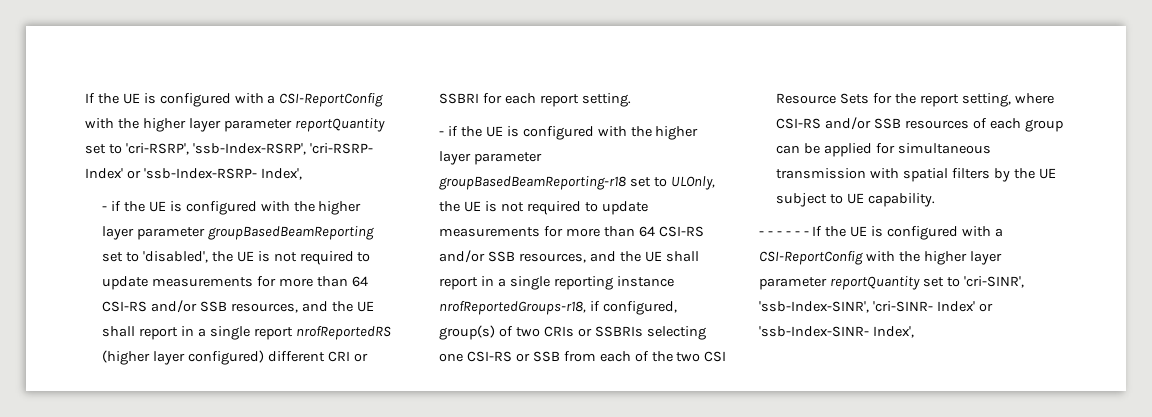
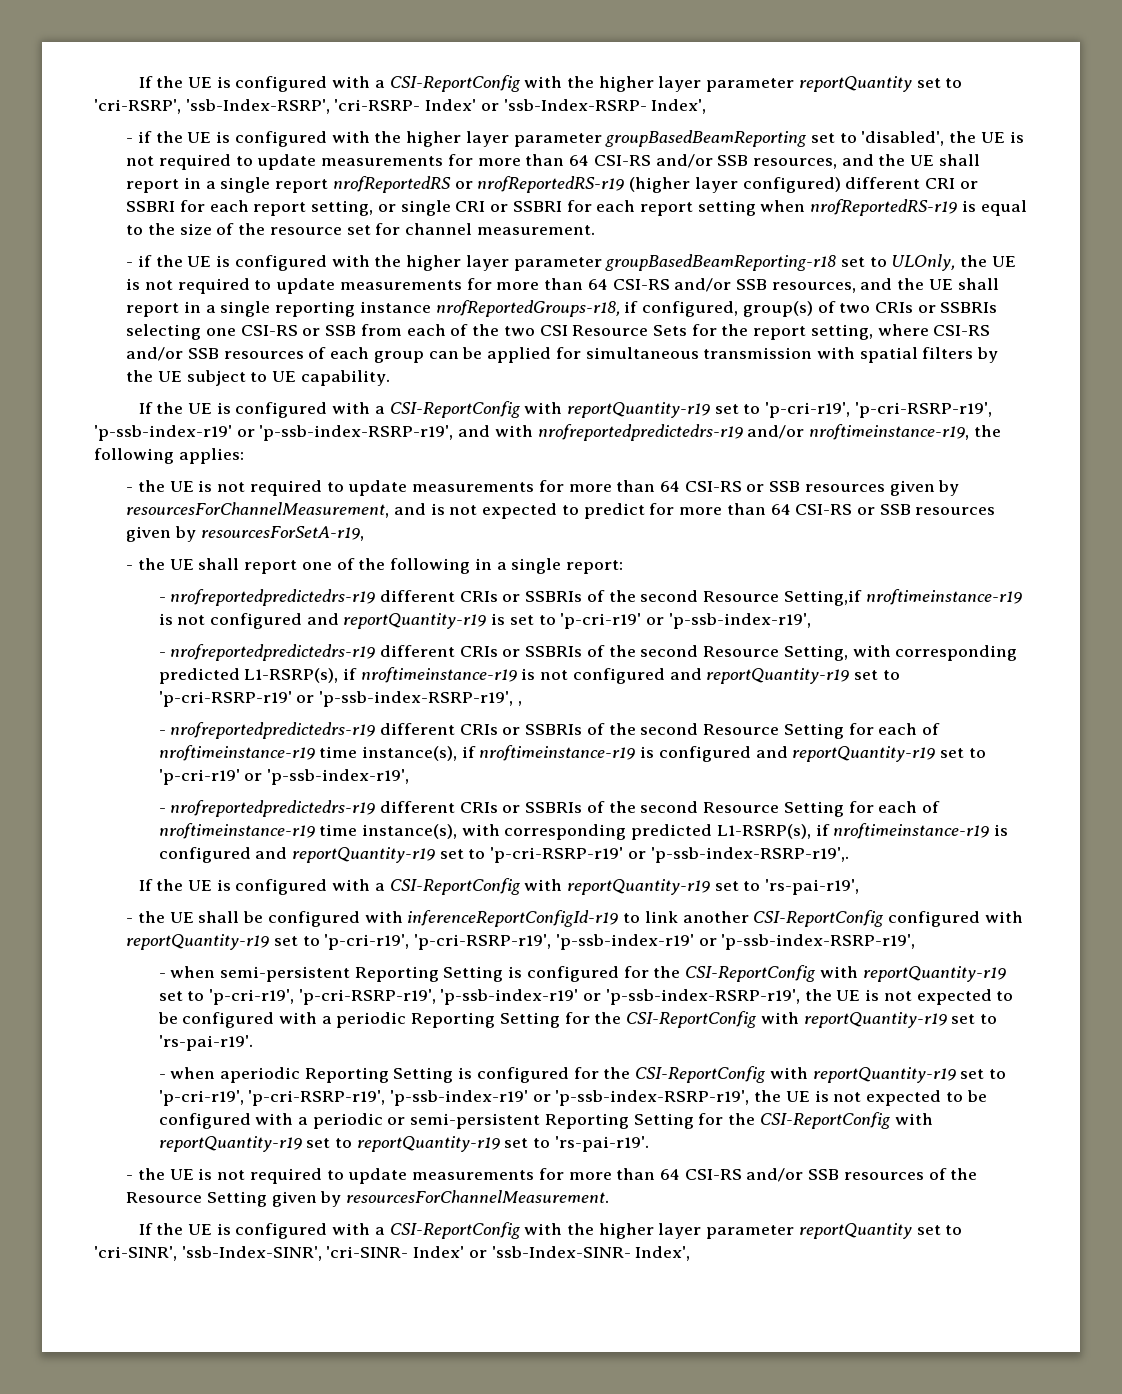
(391, 333) none -> [454,176,625,193] or nrofReportedRS-r19
[581,93,631,107] setting. -> [311,199,1027,216] [126,223,595,235] setting, or single CRI or SSBRI for each report setting when nrofReportedRS-r19 is equal to the size of the resource set for channel measurement.
[759,231,809,236] - - - - - - -> [138,401,992,418] [94,424,1001,441] [94,448,244,464] [126,480,960,496] [126,502,996,519] [126,526,364,542] [126,558,623,574] [158,589,1022,606] [158,613,811,629] [158,644,1018,661] [158,667,900,684] [158,691,522,707] [158,722,940,739] [158,745,986,762] [158,769,410,785] [158,800,940,817] [158,823,1009,840] [158,847,849,863] [138,878,860,895] [126,910,1023,927] [126,934,916,950] [158,965,1006,982] [158,989,1014,1005] [157,1011,997,1028] [158,1035,253,1051] [158,1066,1006,1083] [158,1090,987,1106] [158,1112,933,1129] [158,1136,649,1152] [126,1168,978,1184] [126,1190,610,1207] If the UE is configured with a CSI-ReportConfig with reportQuantity-r19 set to 'p-cri-r19', 'p-cri-RSRP-r19', 'p-ssb-index-r19' or 'p-ssb-index-RSRP-r19', and with nrofreportedpredictedrs-r19 and/or nroftimeinstance-r19, the following applies: // - the UE is not required to update measurements for more than 64 CSI-RS or SSB resources given by resourcesForChannelMeasurement, and is not expected to predict for more than 64 CSI-RS or SSB resources given by resourcesForSetA-r19, // - the UE shall report one of the following in a single report: // - nrofreportedpredictedrs-r19 different CRIs or SSBRIs of the second Resource Setting,if nroftimeinstance-r19 is not configured and reportQuantity-r19 is set to 'p-cri-r19' or 'p-ssb-index-r19', // - nrofreportedpredictedrs-r19 different CRIs or SSBRIs of the second Resource Setting, with corresponding predicted L1-RSRP(s), if nroftimeinstance-r19 is not configured and reportQuantity-r19 set to 'p-cri-RSRP-r19' or 'p-ssb-index-RSRP-r19', , // - nrofreportedpredictedrs-r19 different CRIs or SSBRIs of the second Resource Setting for each of nroftimeinstance-r19 time instance(s), if nroftimeinstance-r19 is configured and reportQuantity-r19 set to 'p-cri-r19' or 'p-ssb-index-r19', // - nrofreportedpredictedrs-r19 different CRIs or SSBRIs of the second Resource Setting for each of nroftimeinstance-r19 time instance(s), with corresponding predicted L1-RSRP(s), if nroftimeinstance-r19 is configured and reportQuantity-r19 set to 'p-cri-RSRP-r19' or 'p-ssb-index-RSRP-r19',. // If the UE is configured with a CSI-ReportConfig with reportQuantity-r19 set to 'rs-pai-r19', // - the UE shall be configured with inferenceReportConfigId-r19 to link another CSI-ReportConfig configured with reportQuantity-r19 set to 'p-cri-r19', 'p-cri-RSRP-r19', 'p-ssb-index-r19' or 'p-ssb-index-RSRP-r19', // - when semi-persistent Reporting Setting is configured for the CSI-ReportConfig with reportQuantity-r19 set to 'p-cri-r19', 'p-cri-RSRP-r19', 'p-ssb-index-r19' or 'p-ssb-index-RSRP-r19', the UE is not expected to be configured with a periodic Reporting Setting for the CSI-ReportConfig with reportQuantity-r19 set to 'rs-pai-r19'. // - when aperiodic Reporting Setting is configured for the CSI-ReportConfig with reportQuantity-r19 set to 'p-cri-r19', 'p-cri-RSRP-r19', 'p-ssb-index-r19' or 'p-ssb-index-RSRP-r19', the UE is not expected to be configured with a periodic or semi-persistent Reporting Setting for the CSI-ReportConfig with reportQuantity-r19 set to reportQuantity-r19 set to 'rs-pai-r19'. // - the UE is not required to update measurements for more than 64 CSI-RS and/or SSB resources of the Resource Setting given by resourcesForChannelMeasurement. //

